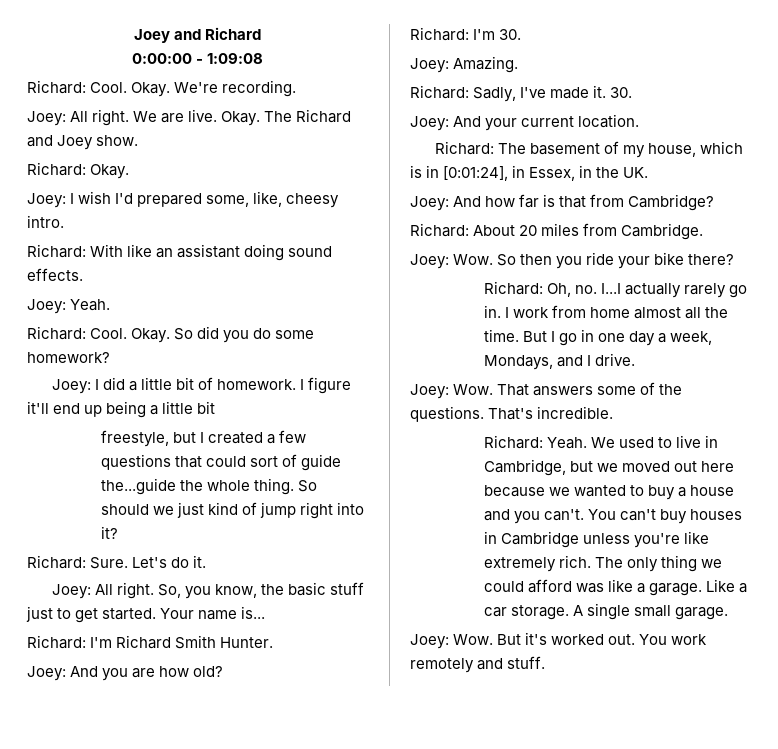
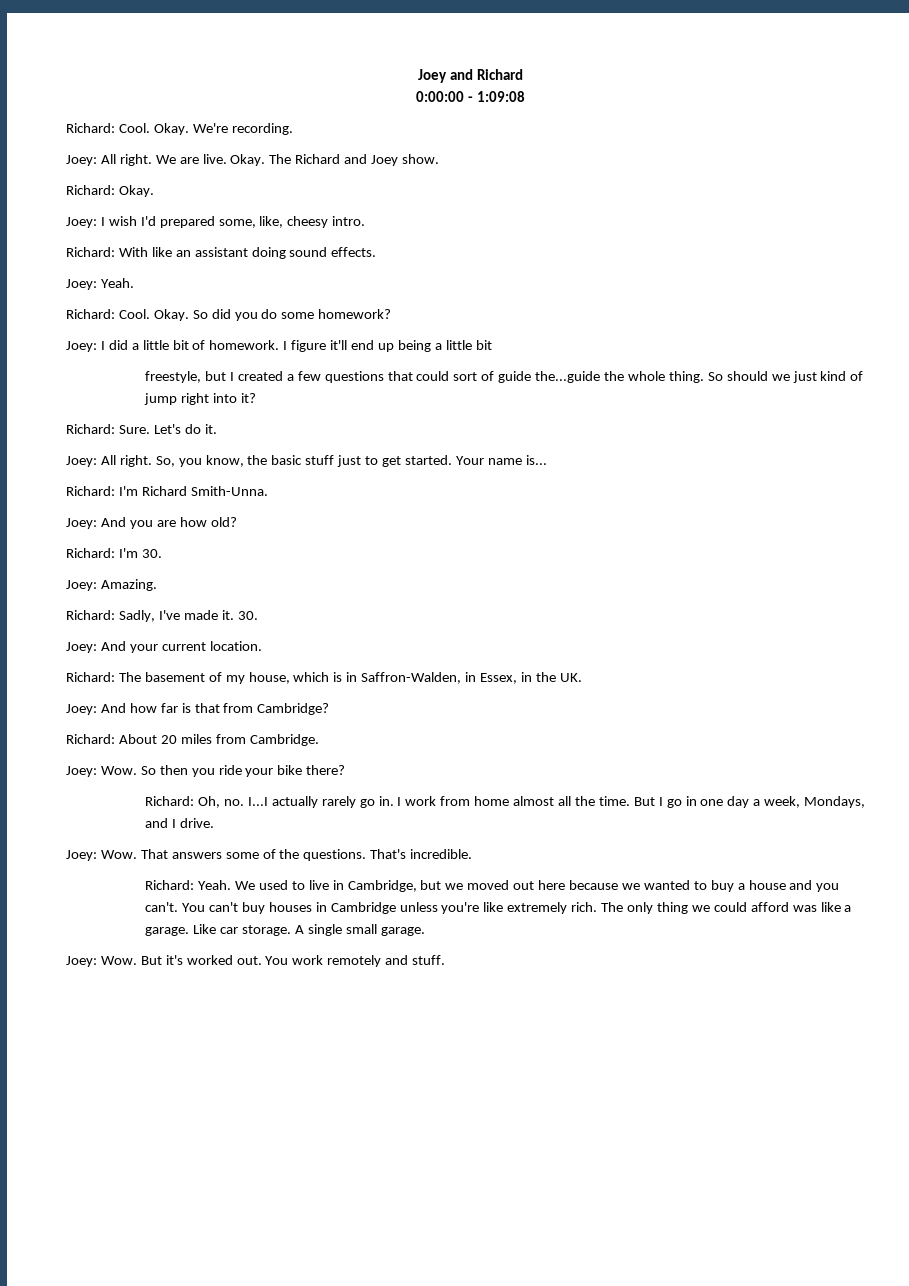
[175,635,274,649] Smith Hunter. -> [190,486,268,496] Smith-Unna.
[443,166,509,181] [0:01:24], -> [361,672,462,684] Saffron-Walden,
[739,583,748,593] a -> (217, 929) none

